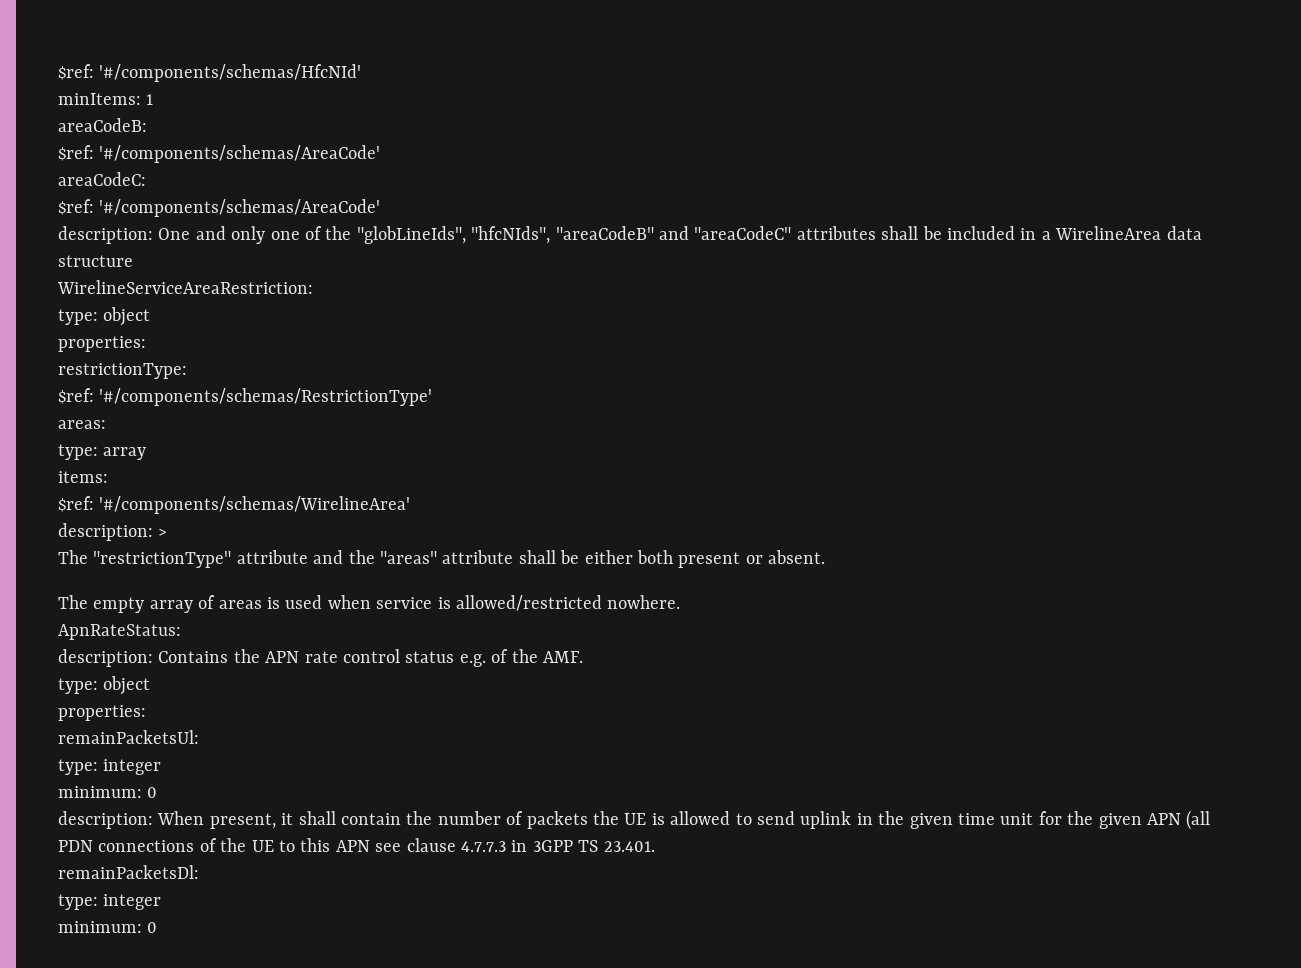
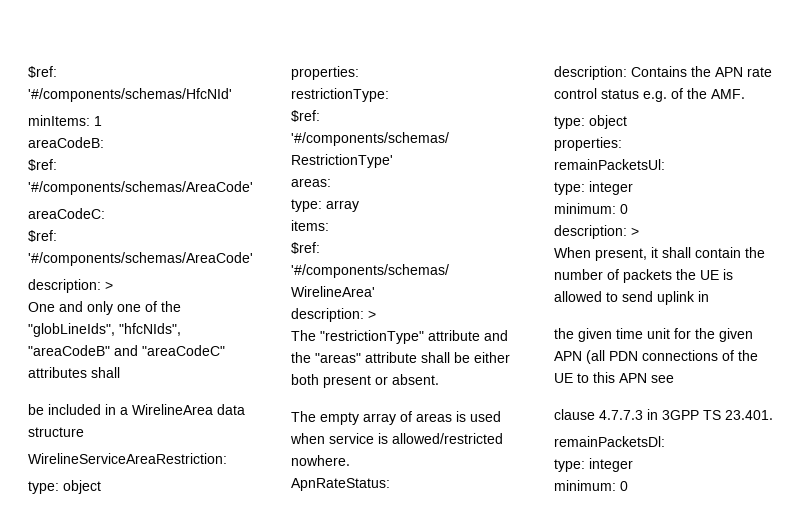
(153, 235) none -> [105,281,113,290] > //
(919, 233) none -> (120, 372) //
(153, 820) none -> [631,227,639,236] > //
(873, 819) none -> (709, 296) //
(402, 847) none -> (674, 379) //

